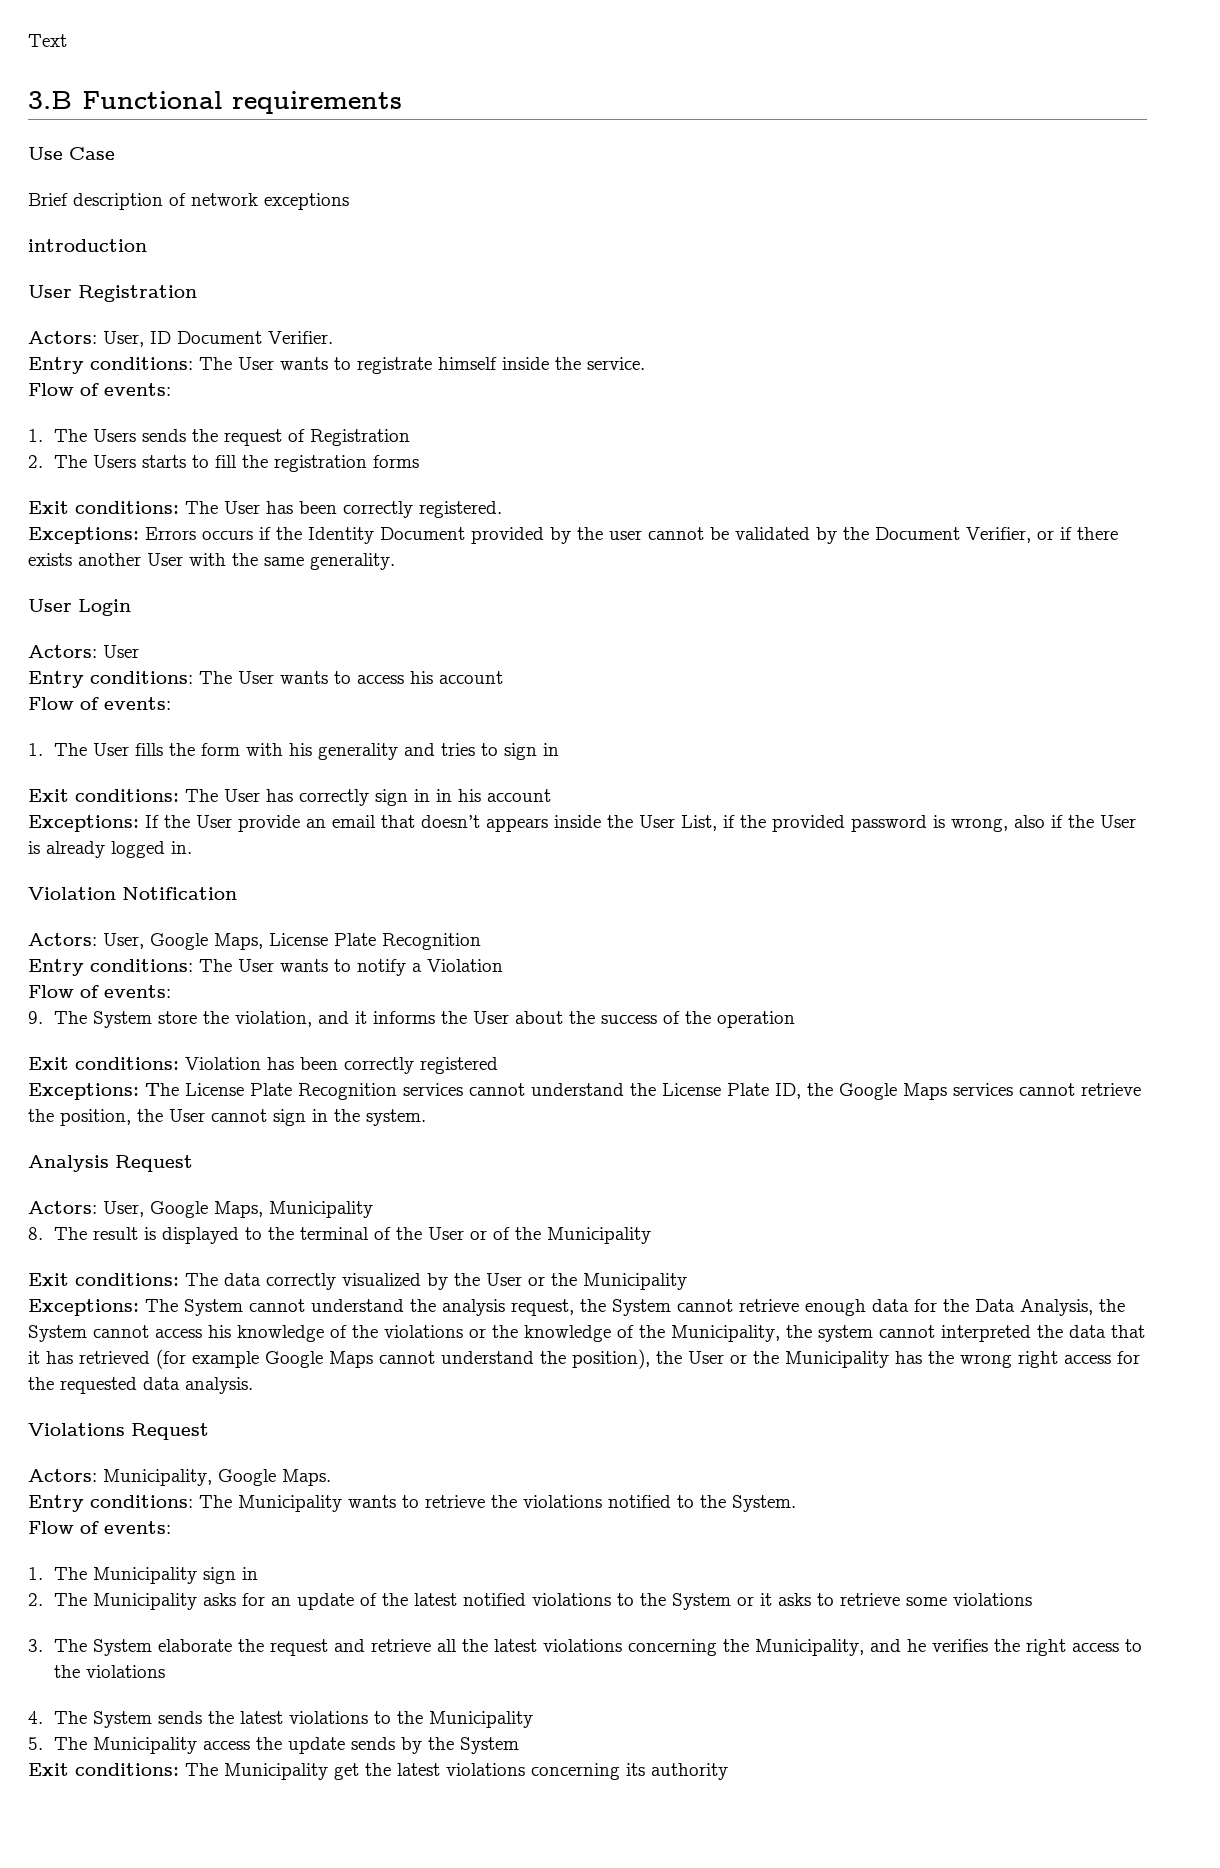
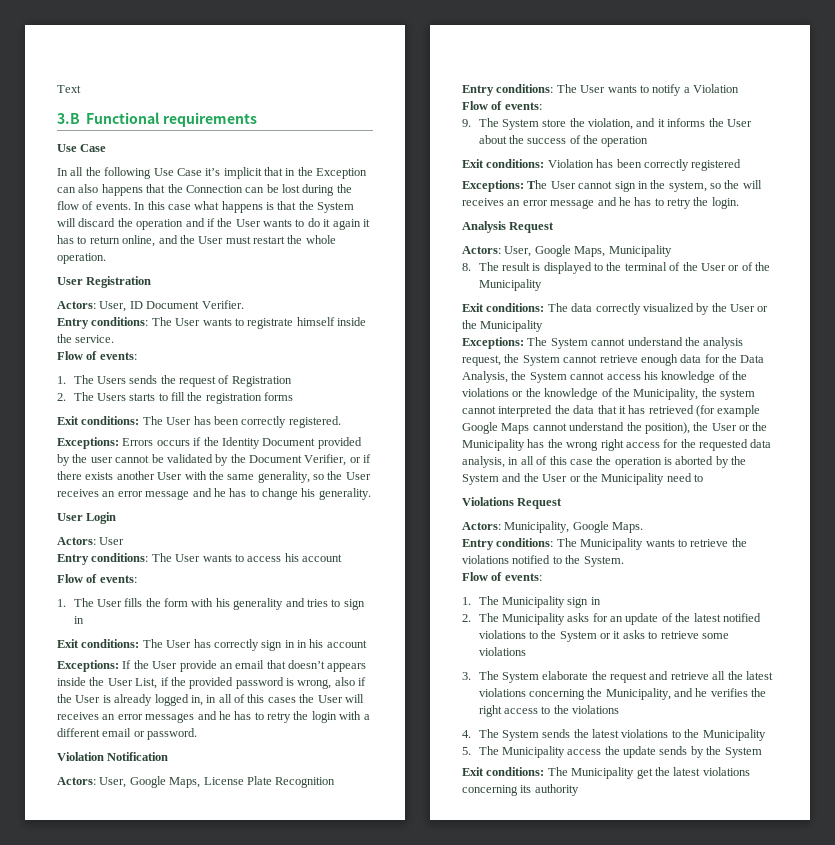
[28,193,349,210] [28,239,147,252] Brief description of network exceptions // introduction -> [57,167,368,179] [57,184,352,196] [57,201,355,213] [57,218,370,230] [57,235,336,247] [57,253,106,264] In all the following Use Case it’s implicit that in the Exception can also happens that the Connection can be lost during the flow of events. In this case what happens is that the System will discard the operation and if the User wants to do it again it has to return online, and the User must restart the whole operation.
(304, 561) none -> [257,471,371,483] [57,488,316,500] generality, so the User receives an error message and he has to change his
[171,841,192,854] in. -> [190,694,364,706] [57,711,370,723] [57,728,198,740] in, in all of this cases the User will receives an error messages and he has to retry the login with a different email or password.
[185,1083,1141,1100] [28,1109,163,1126] License Plate Recognition services cannot understand the License Plate ID, the Google Maps services cannot retrieve the position, the -> (548, 184) none
[366,1109,426,1126] system. -> [668,180,762,192] [462,197,739,209] system, so the will receives an error message and he has to retry the login.
[185,1377,253,1394] analysis. -> [462,456,747,468] [462,473,703,485] analysis, in all of this case the operation is aborted by the System and the User or the Municipality need to

